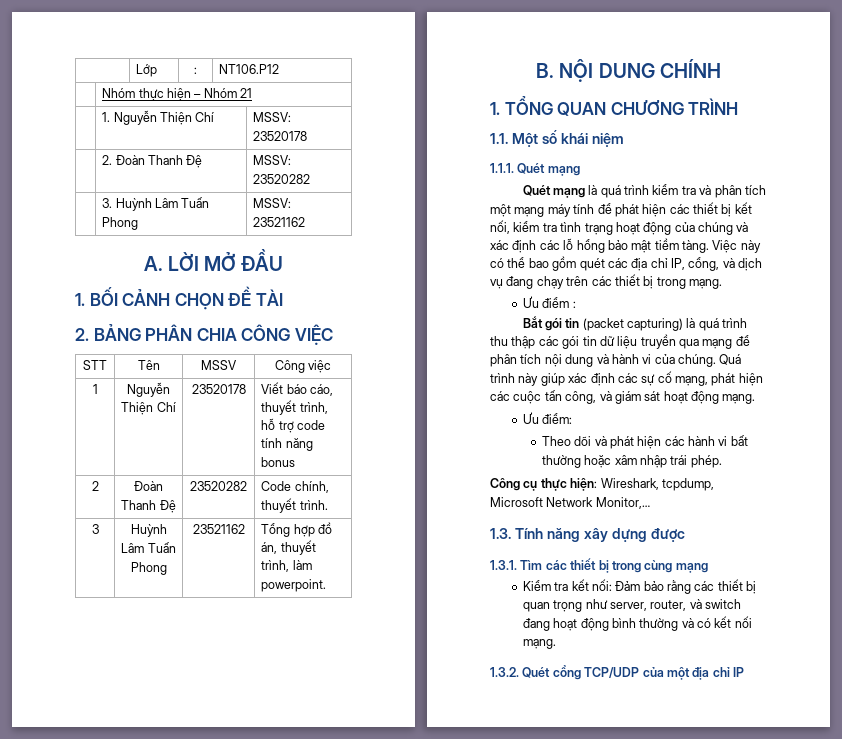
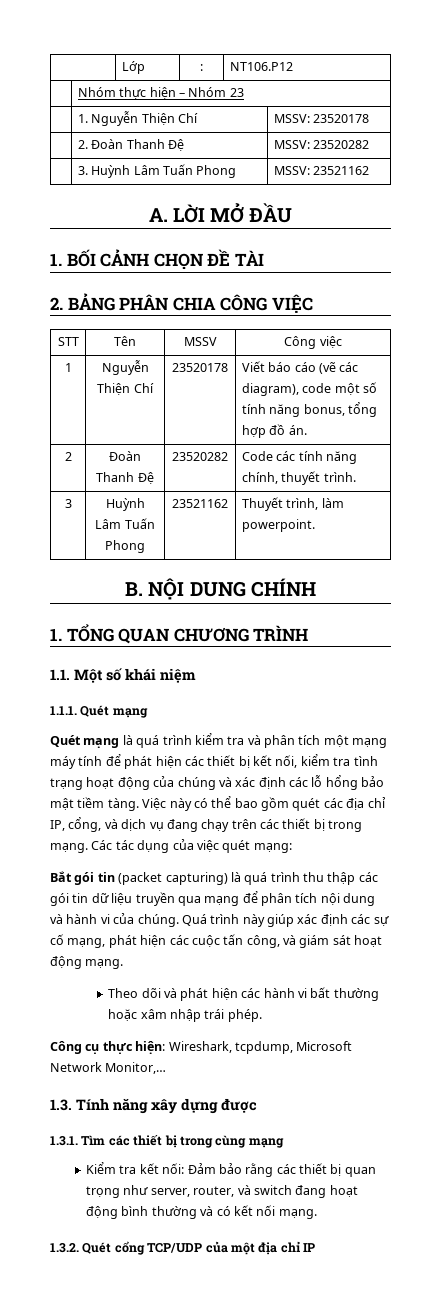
[240,88,253,98] 21 -> [229,88,244,97] 23
[310,384,334,396] [261,400,328,415] [261,418,326,433] [261,438,313,451] [261,457,296,467] cáo, thuyết trình, hỗ trợ code tính năng bonus -> [294,362,359,374] [241,382,377,396] [241,402,377,417] [241,424,307,438] cáo (vẽ các diagram), code một số tính năng bonus, tổng hợp đồ án.
(292, 486) none -> [276,451,357,464] các tính năng
[261,522,333,537] [261,540,316,555] Tổng hợp đồ án, thuyết -> [241,497,283,511] Thuyết
[522,296,576,308] // Ưu điểm : -> [91,839,292,853] Các tác dụng của việc quét mạng:
[522,412,573,424] // Ưu điểm: -> (124, 964) none

